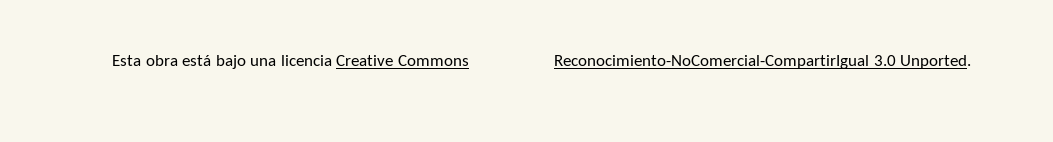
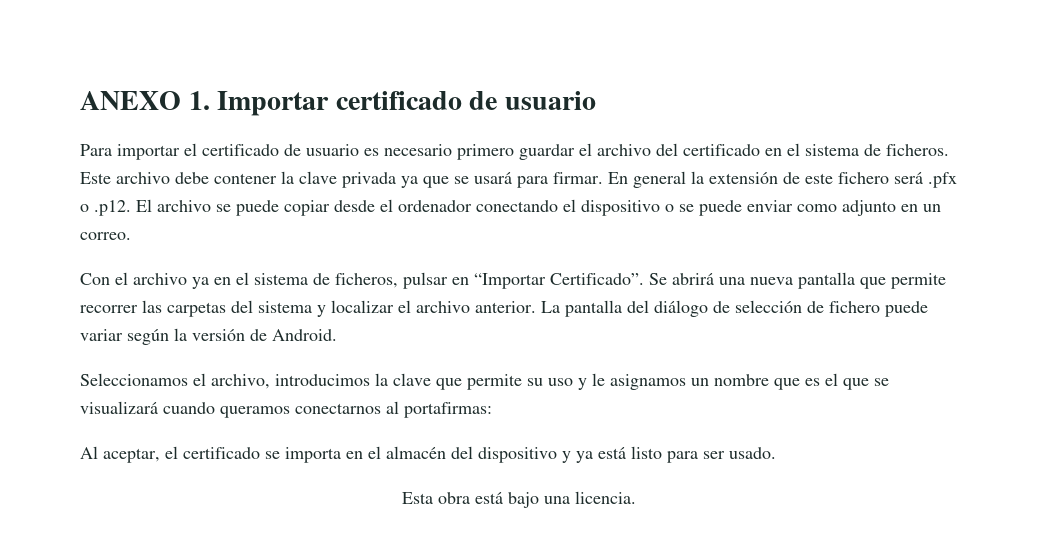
(111, 60) none -> [80,91,596,116] [80,143,949,160] [80,171,957,188] [80,199,941,216] [80,232,131,240] [80,272,946,289] [80,300,928,317] [80,328,337,345] [80,373,889,390] [80,401,492,418] [80,446,776,463] ANEXO 1. Importar certificado de usuario // Para importar el certificado de usuario es necesario primero guardar el archivo del certificado en el sistema de ficheros. Este archivo debe contener la clave privada ya que se usará para firmar. En general la extensión de este fichero será .pfx o .p12. El archivo se puede copiar desde el ordenador conectando el dispositivo o se puede enviar como adjunto en un correo. // Con el archivo ya en el sistema de ficheros, pulsar en “Importar Certificado”. Se abrirá una nueva pantalla que permite recorrer las carpetas del sistema y localizar el archivo anterior. La pantalla del diálogo de selección de fichero puede variar según la versión de Android. // Seleccionamos el archivo, introducimos la clave que permite su uso y le asignamos un nombre que es el que se visualizará cuando queramos conectarnos al portafirmas: // Al aceptar, el certificado se importa en el almacén del dispositivo y ya está listo para ser usado. //
[280,55,972,69] licencia Creative Commons Reconocimiento-NoComercial-CompartirIgual 3.0 Unported. -> [575,491,636,504] licencia.

